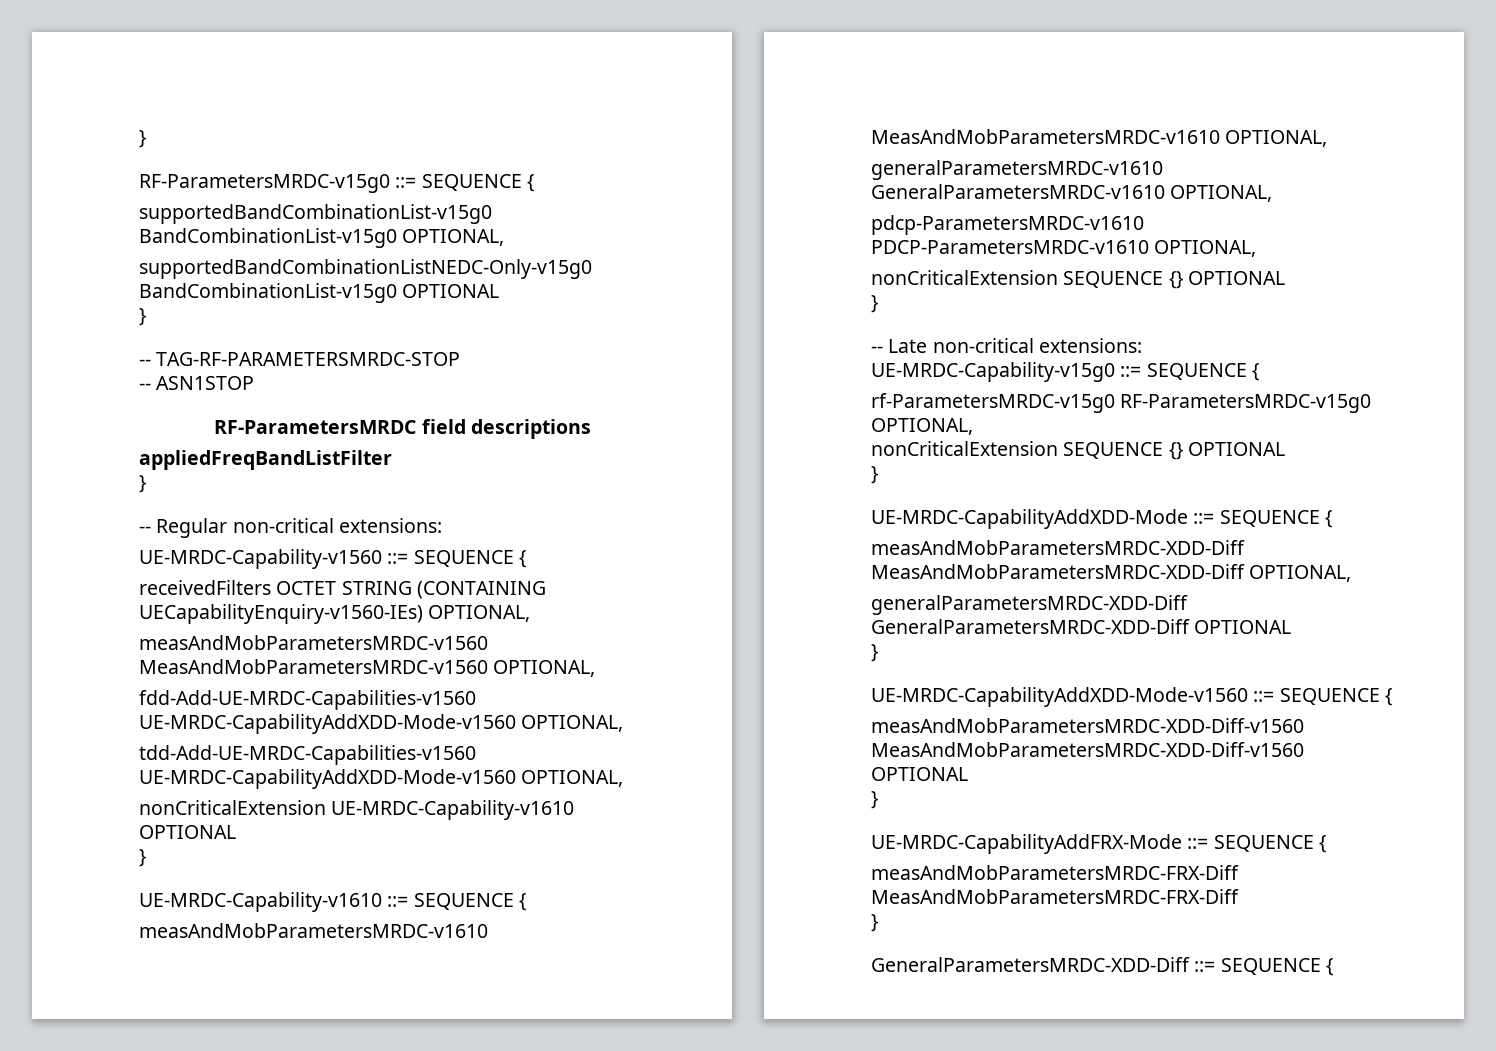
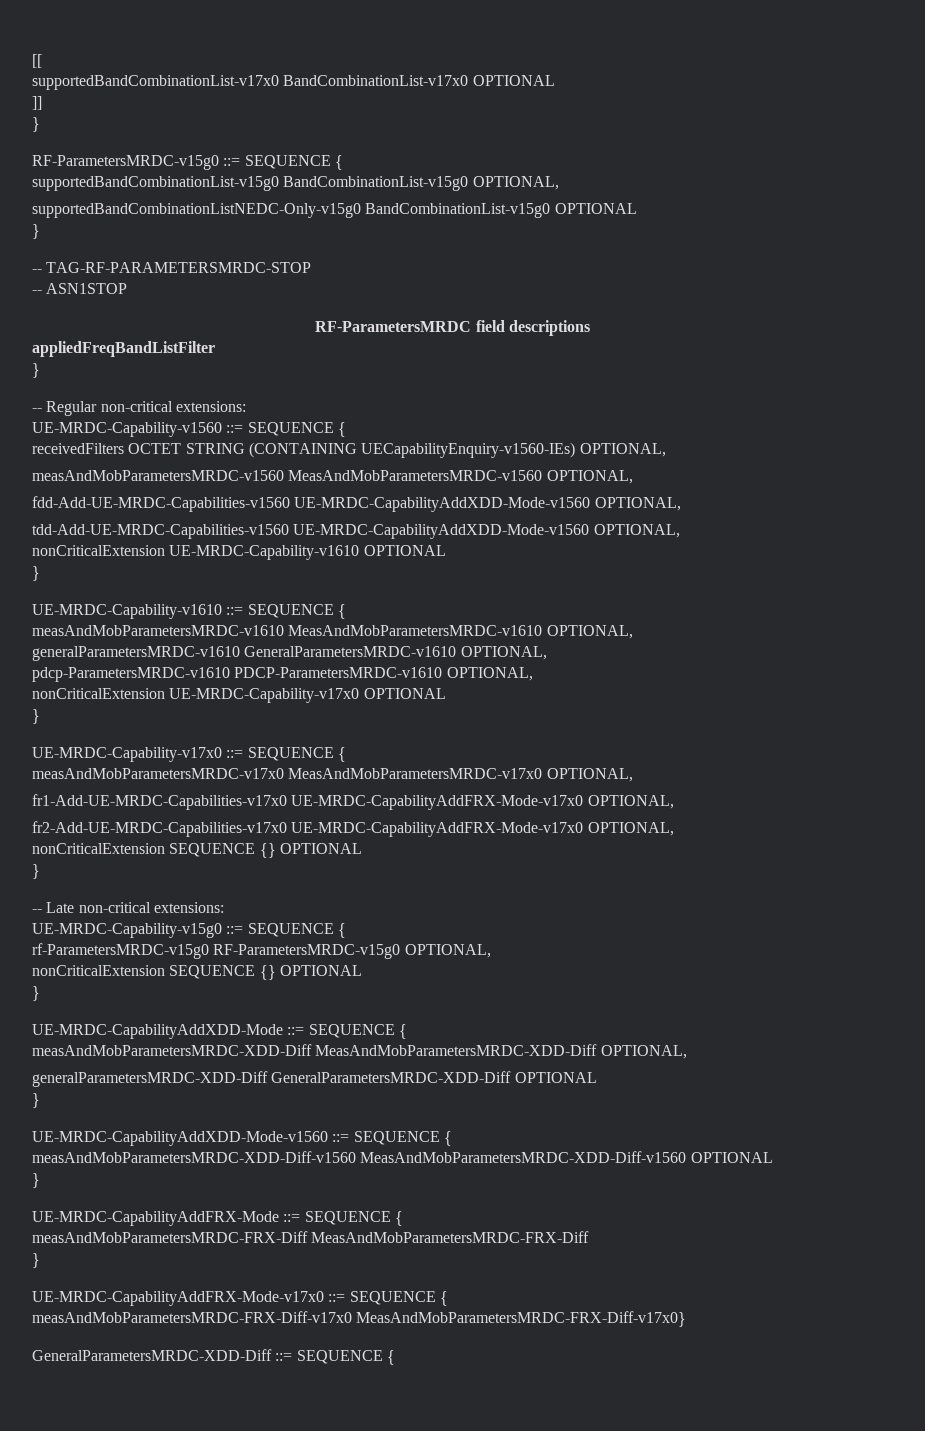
(139, 139) none -> [32,54,42,68] [32,75,555,90] [32,96,42,110] [[ // supportedBandCombinationList-v17x0 BandCombinationList-v17x0 OPTIONAL // ]] //
(1257, 248) none -> [32,688,446,703] [32,709,40,724] [32,747,346,762] [32,768,633,782] [32,794,674,810] [32,821,674,837] // nonCriticalExtension UE-MRDC-Capability-v17x0 OPTIONAL // } // UE-MRDC-Capability-v17x0 ::= SEQUENCE { // measAndMobParametersMRDC-v17x0 MeasAndMobParametersMRDC-v17x0 OPTIONAL, // fr1-Add-UE-MRDC-Capabilities-v17x0 UE-MRDC-CapabilityAddFRX-Mode-v17x0 OPTIONAL, // fr2-Add-UE-MRDC-Capabilities-v17x0 UE-MRDC-CapabilityAddFRX-Mode-v17x0 OPTIONAL,
(878, 923) none -> [32,1291,448,1306] [32,1311,687,1327] // UE-MRDC-CapabilityAddFRX-Mode-v17x0 ::= SEQUENCE { // measAndMobParametersMRDC-FRX-Diff-v17x0 MeasAndMobParametersMRDC-FRX-Diff-v17x0}

